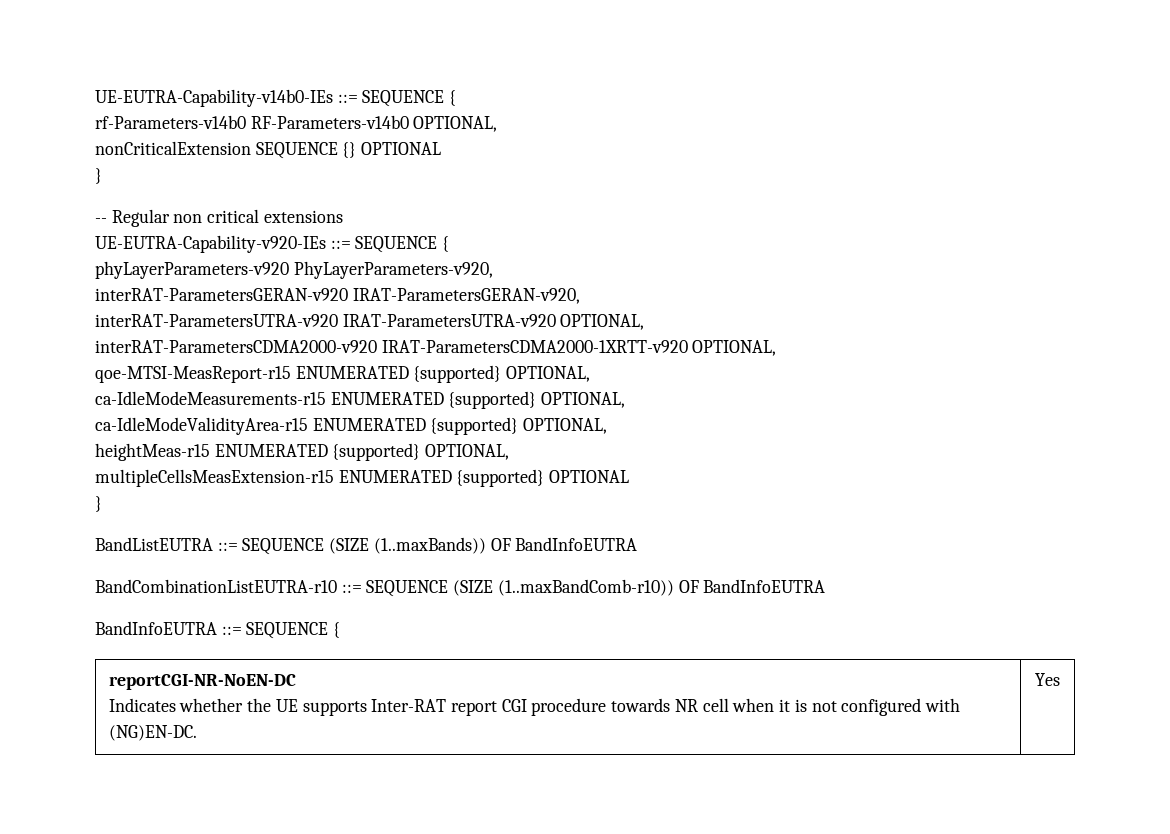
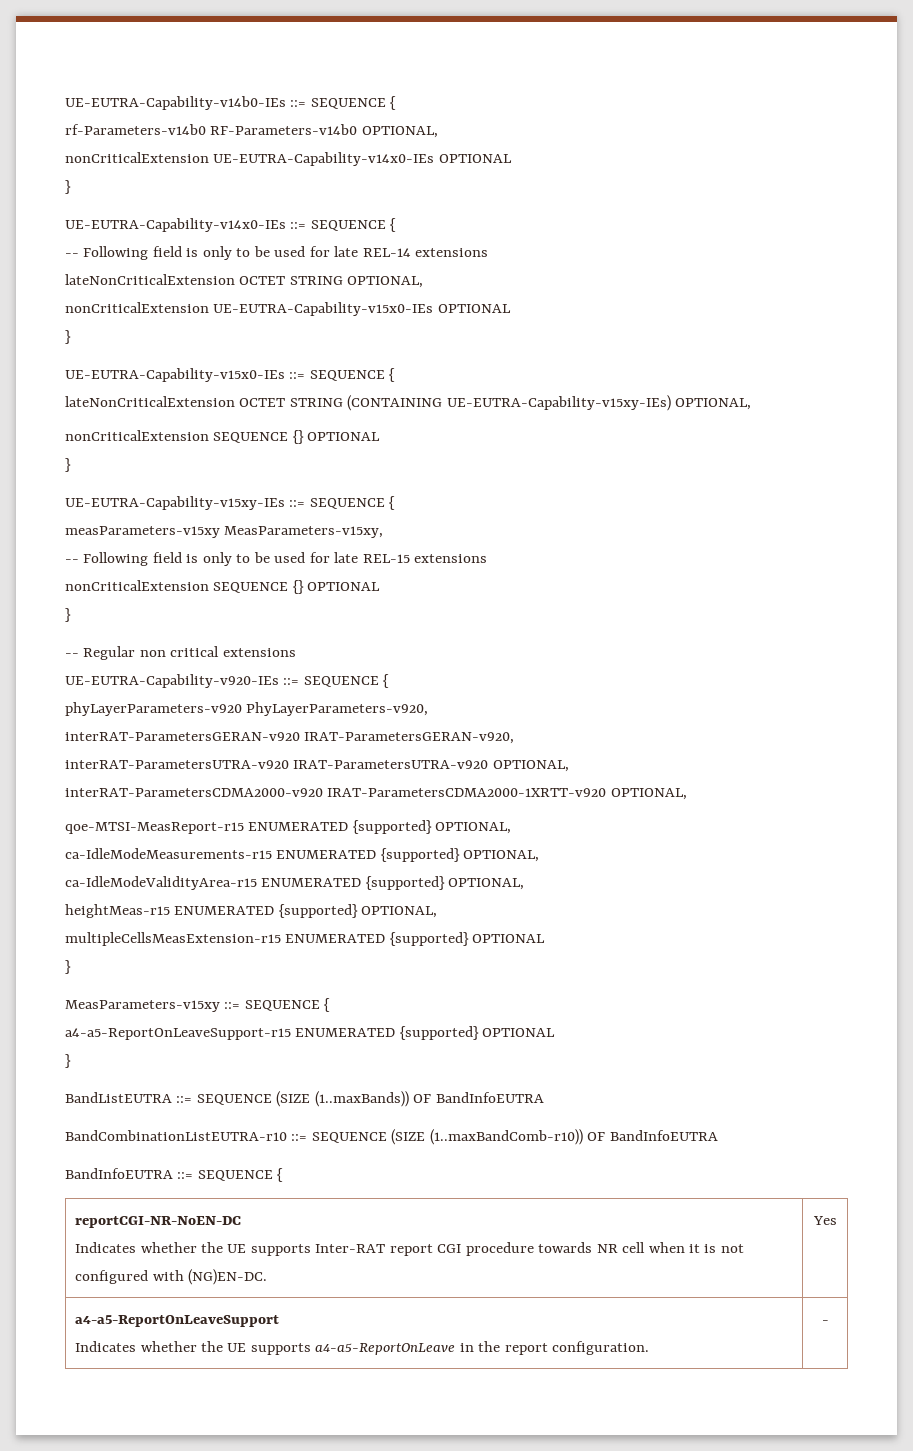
(498, 124) none -> [65,152,512,166] [65,180,71,194] [65,218,397,232] [65,246,489,260] [65,274,424,288] [65,302,511,316] [65,330,71,344] [65,368,396,382] [65,395,752,411] [65,430,381,444] [65,458,71,472] [65,496,396,510] [65,526,384,538] [65,552,488,566] // nonCriticalExtension UE-EUTRA-Capability-v14x0-IEs OPTIONAL // } // UE-EUTRA-Capability-v14x0-IEs ::= SEQUENCE { // -- Following field is only to be used for late REL-14 extensions // lateNonCriticalExtension OCTET STRING OPTIONAL, // nonCriticalExtension UE-EUTRA-Capability-v15x0-IEs OPTIONAL // } // UE-EUTRA-Capability-v15x0-IEs ::= SEQUENCE { // lateNonCriticalExtension OCTET STRING (CONTAINING UE-EUTRA-Capability-v15xy-IEs) OPTIONAL, // nonCriticalExtension SEQUENCE {} OPTIONAL // } // UE-EUTRA-Capability-v15xy-IEs ::= SEQUENCE { // measParameters-v15xy MeasParameters-v15xy, // -- Following field is only to be used for late REL-15 extensions
(102, 504) none -> [65,998,331,1012] [65,1026,556,1040] [65,1054,71,1068] // MeasParameters-v15xy ::= SEQUENCE { // a4-a5-ReportOnLeaveSupport-r15 ENUMERATED {supported} OPTIONAL // }
(1060, 679) none -> [75,1315,280,1327] [75,1341,650,1355] [821,1320,829,1324] // a4-a5-ReportOnLeaveSupport // Indicates whether the UE supports a4-a5-ReportOnLeave in the report configuration. | -

